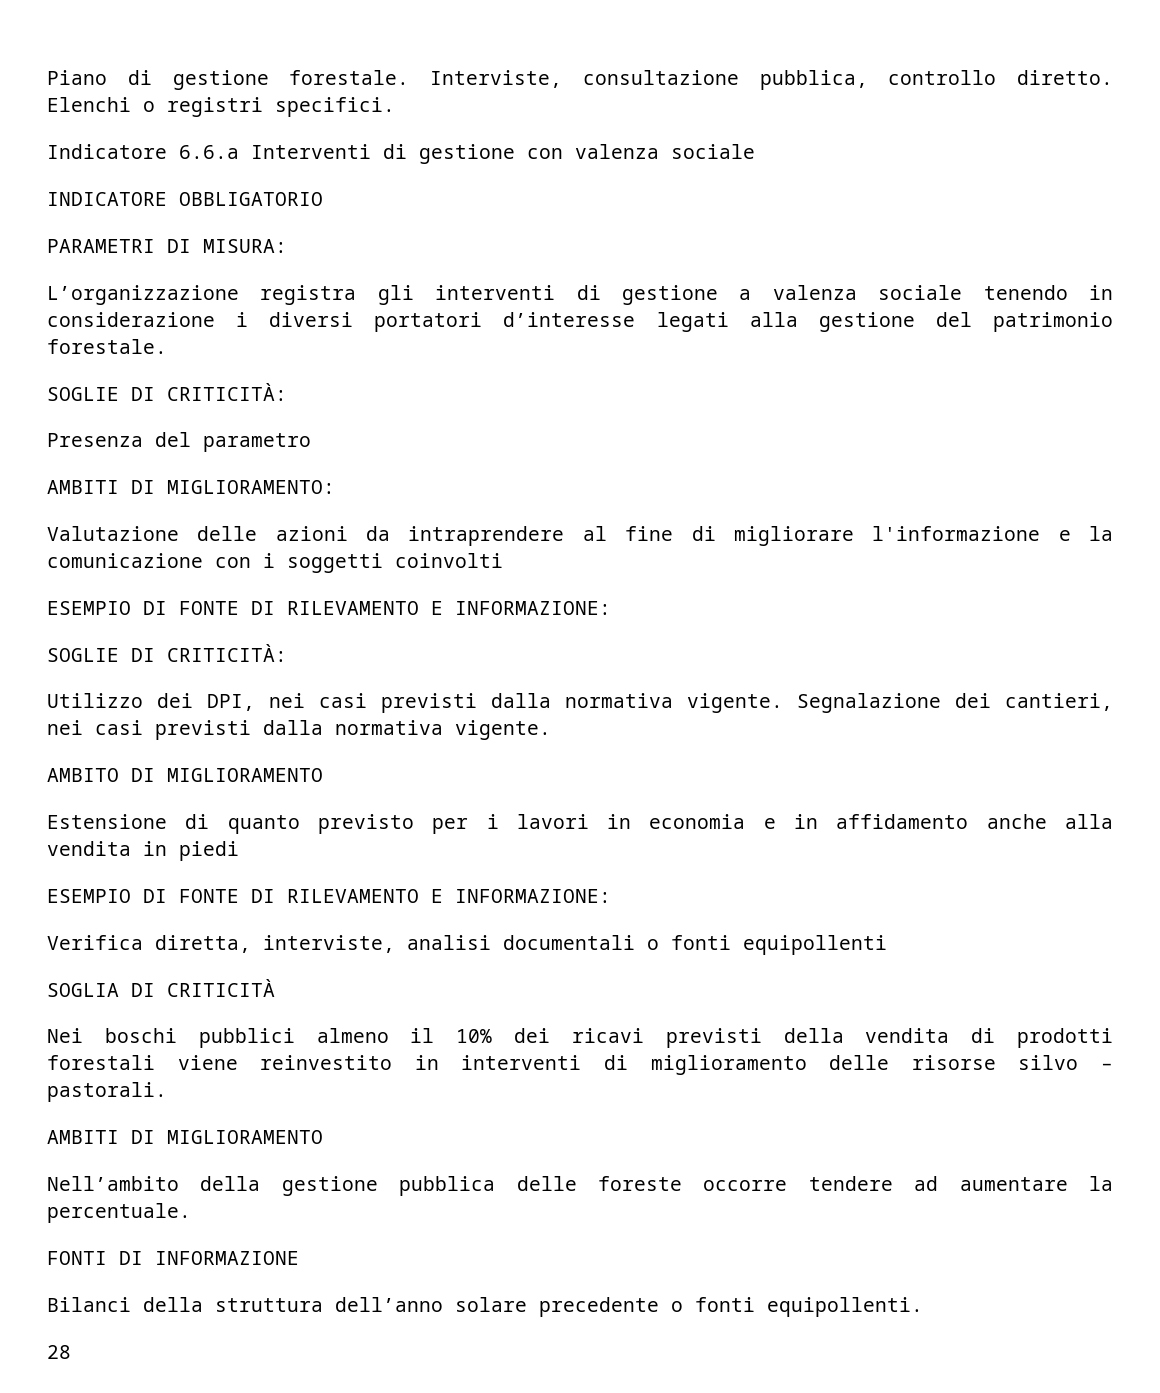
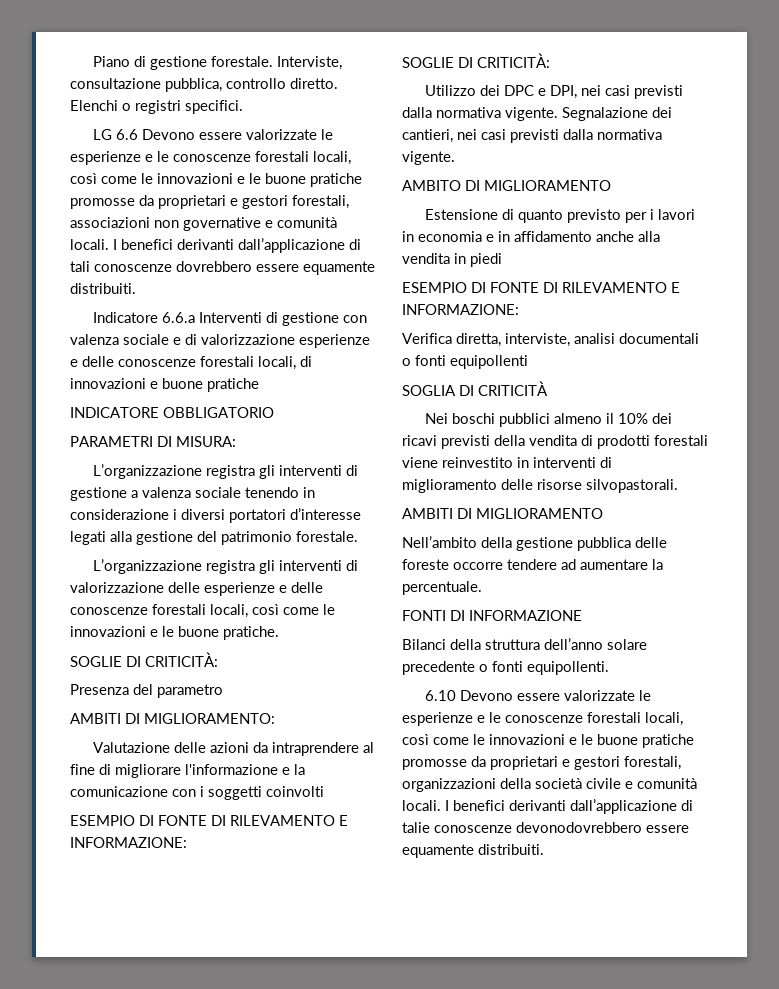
(395, 107) none -> [92,129,333,140] [70,151,351,165] [70,173,362,187] [70,195,349,209] [70,217,337,231] [70,238,361,253] [70,261,375,275] [70,283,136,294] // LG 6.6 Devono essere valorizzate le esperienze e le conoscenze forestali locali, così come le innovazioni e le buone pratiche promosse da proprietari e gestori forestali, associazioni non governative e comunità locali. I benefici derivanti dall’applicazione di tali conoscenze dovrebbero essere equamente distribuiti.
(755, 151) none -> [173,334,370,348] [70,356,312,370] [70,378,259,392] e di valorizzazione esperienze e delle conoscenze forestali locali, di innovazioni e buone pratiche
(167, 346) none -> [92,559,358,574] [70,582,323,596] [70,604,335,618] [70,626,279,640] // L’organizzazione registra gli interventi di valorizzazione delle esperienze e delle conoscenze forestali locali, così come le innovazioni e le buone pratiche.
(193, 700) none -> [503,85,546,96] DPC e
[1018,1055,1113,1070] [47,1082,167,1102] silvo – pastorali. -> [586,479,678,493] silvopastorali.
[47,1345,71,1359] 28 -> [424,690,651,701] [402,712,683,726] [402,734,694,748] [402,756,681,770] [402,778,697,792] [402,799,693,814] [402,822,689,833] [402,844,544,858] 6.10 Devono essere valorizzate le esperienze e le conoscenze forestali locali, così come le innovazioni e le buone pratiche promosse da proprietari e gestori forestali, organizzazioni della società civile e comunità locali. I benefici derivanti dall’applicazione di talie conoscenze devonodovrebbero essere equamente distribuiti.

